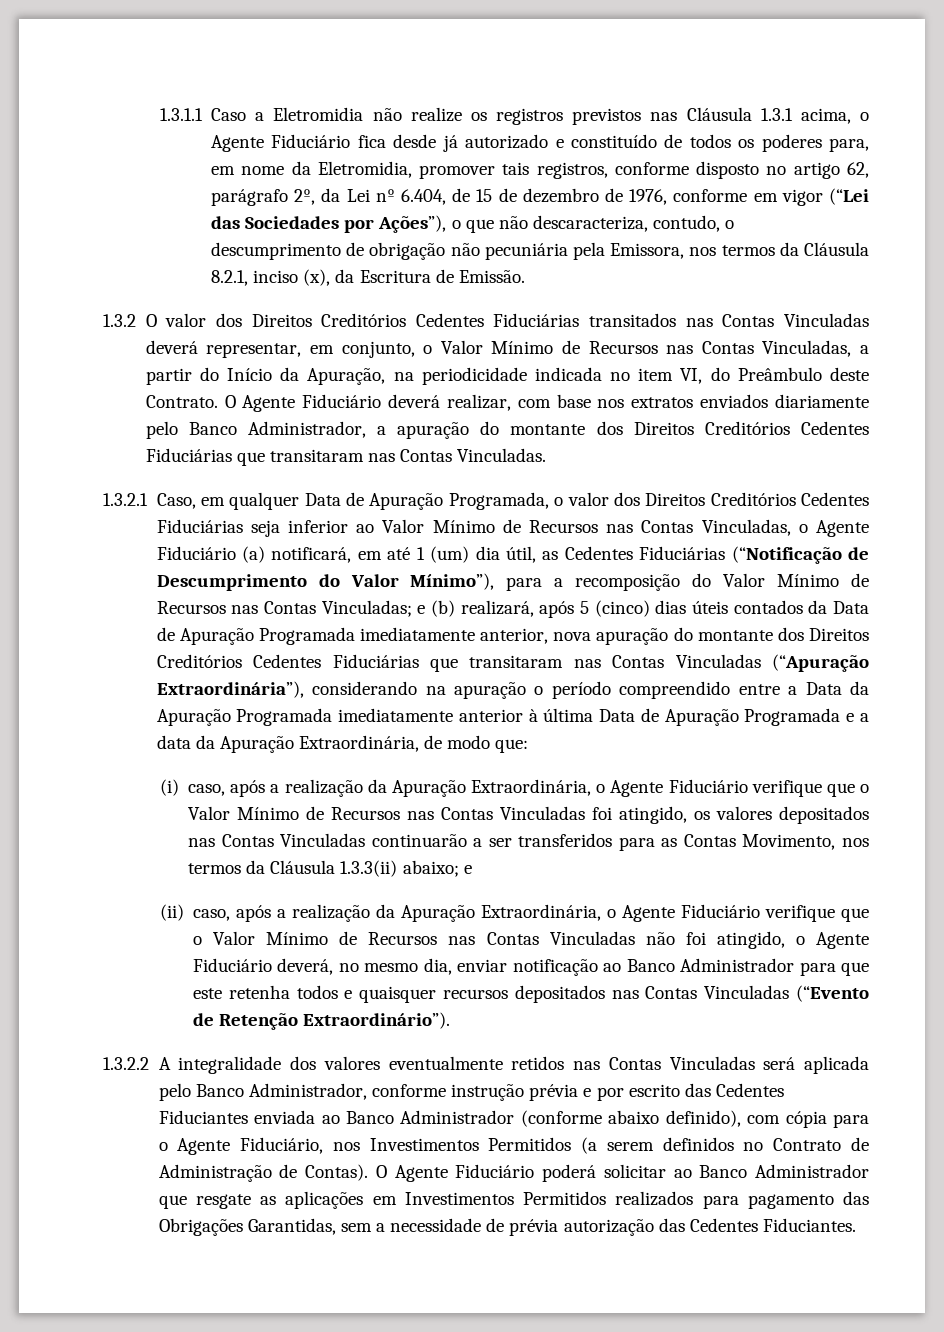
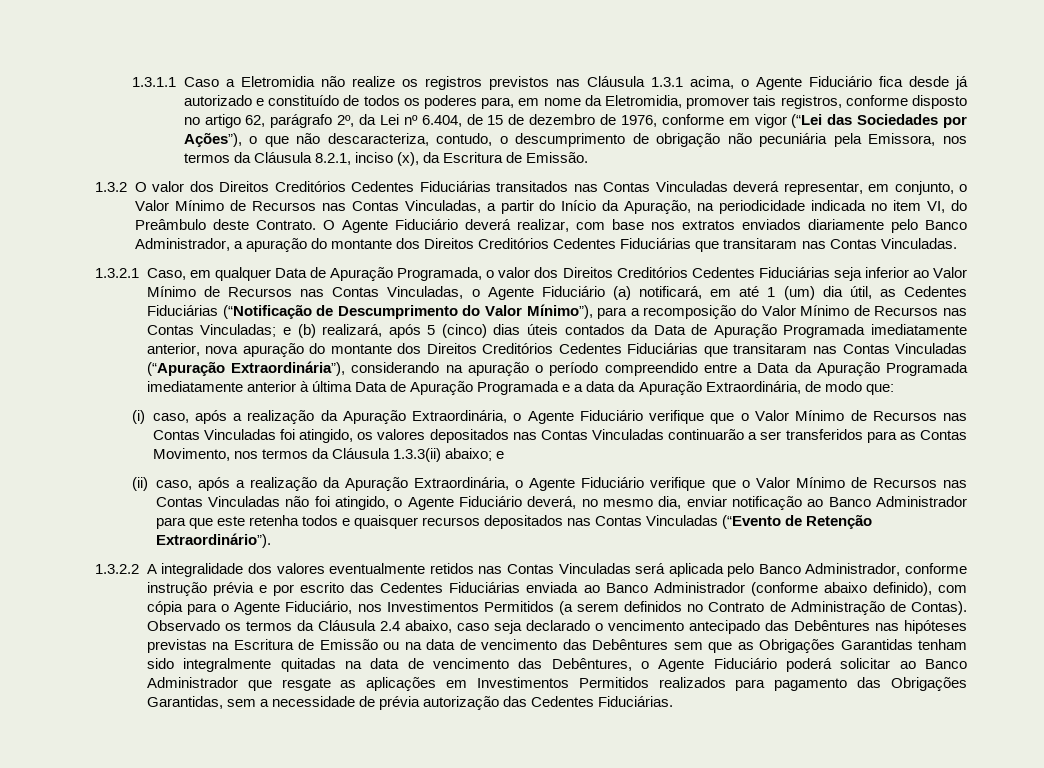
[158,1110,248,1124] Fiduciantes -> [449,582,521,593] Fiduciárias
[375,1165,387,1178] O -> [146,620,967,634] [146,639,967,653] [146,658,649,672] Observado os termos da Cláusula 2.4 abaixo, caso seja declarado o vencimento antecipado das Debêntures nas hipóteses previstas na Escritura de Emissão ou na data de vencimento das Debêntures sem que as Obrigações Garantidas tenham sido integralmente quitadas na data de vencimento das Debêntures, o
[762,1218,856,1232] Fiduciantes. -> [598,696,674,707] Fiduciárias.

